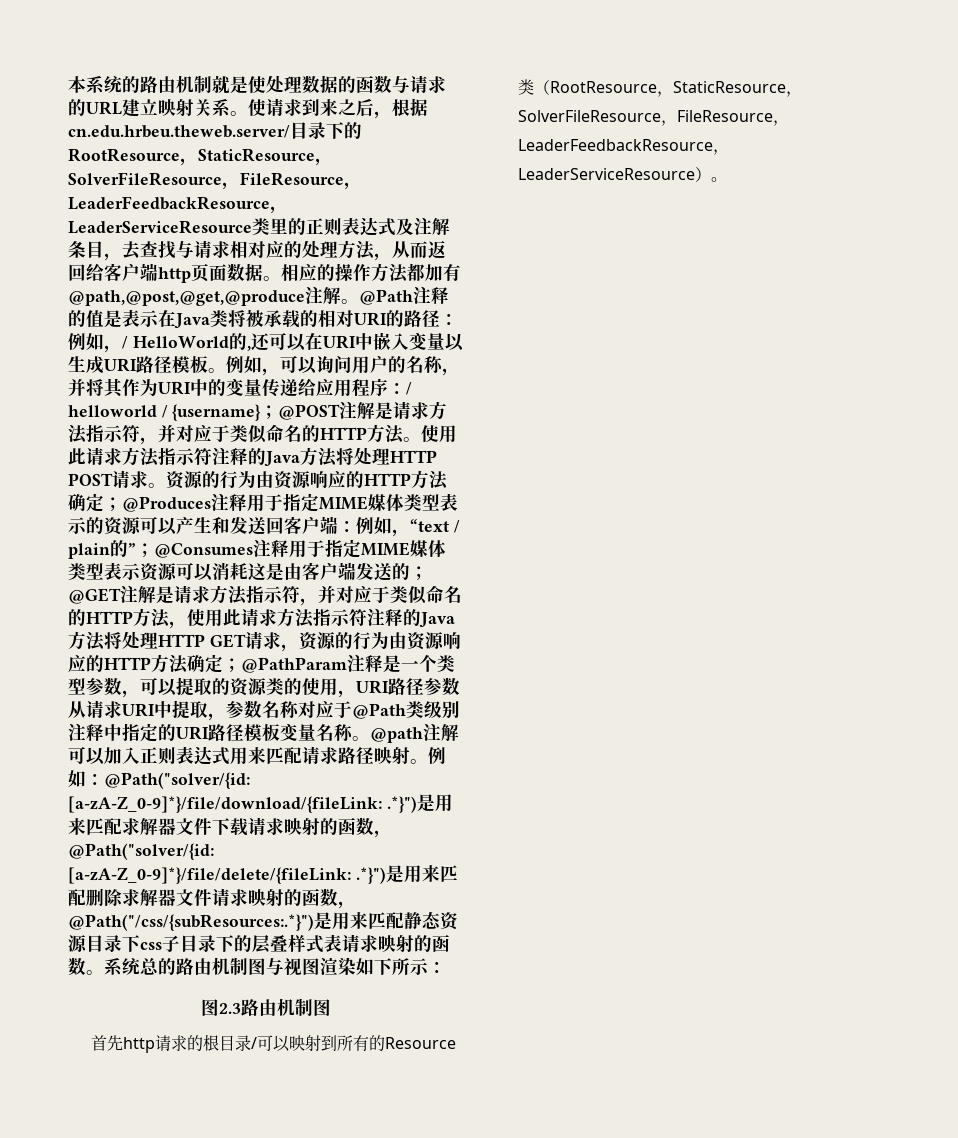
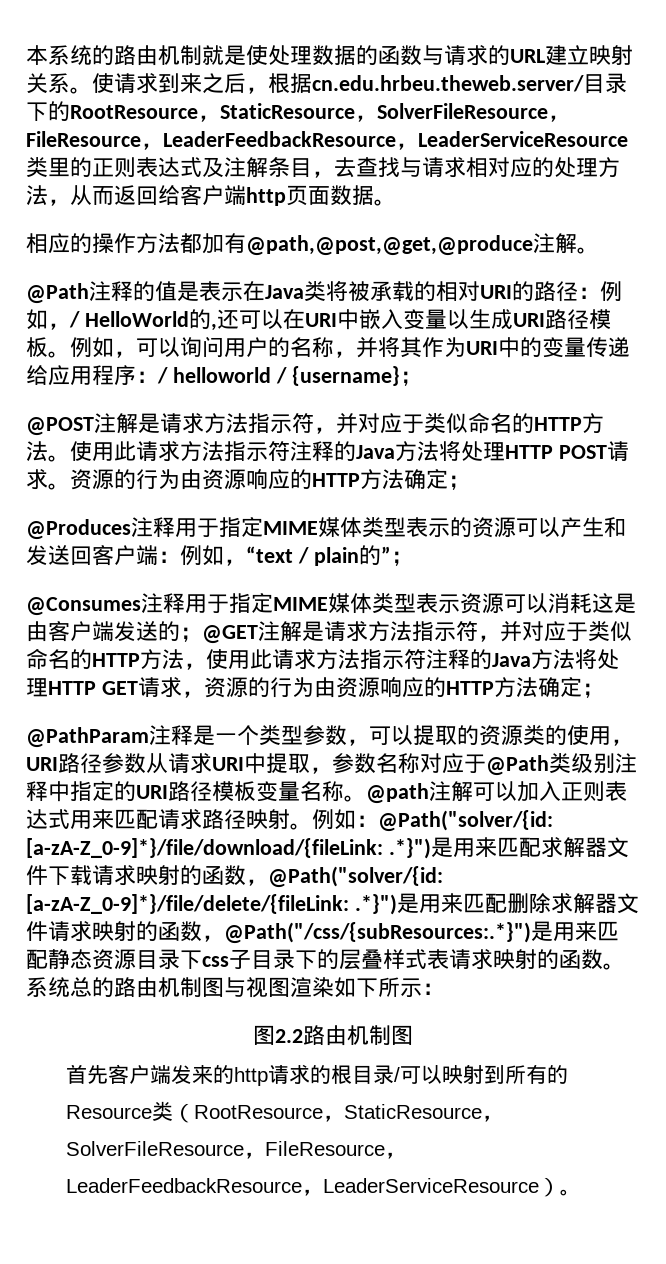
(281, 278) none -> (396, 202) //
(359, 301) none -> (599, 250) //
(279, 412) none -> (422, 378) //
(122, 504) none -> (470, 482) //
(154, 550) none -> (413, 558) //
(241, 665) none -> (604, 690) //
[218,1003,241,1014] 2.3 -> [275,1029,303,1043] 2.2
(123, 1043) none -> [108,1064,235,1084] 客户端发来的

